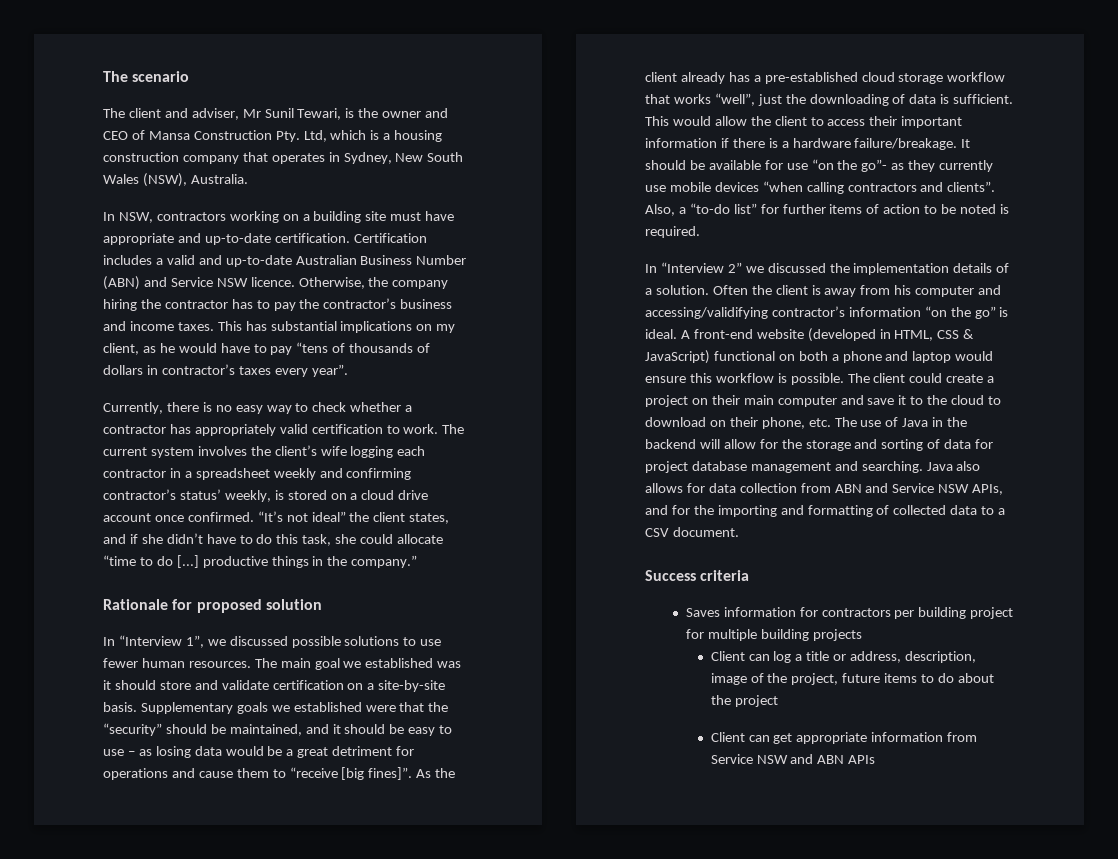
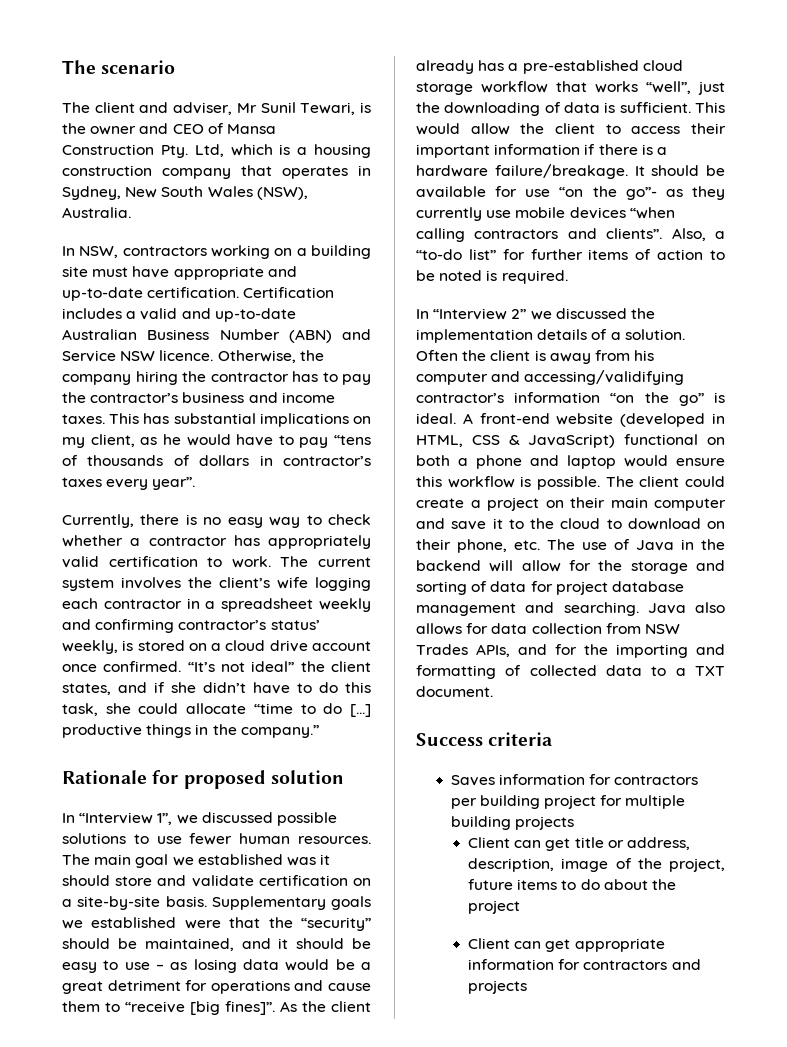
[834,483,970,493] ABN and Service NSW -> [644,624,680,634] [416,644,468,655] NSW Trades
[645,528,669,537] CSV -> [695,666,725,676] TXT
[773,651,803,663] log a -> [545,838,571,851] get
[947,732,978,742] [710,754,876,764] from Service NSW and ABN APIs -> [558,959,701,970] [468,980,528,994] for contractors and projects

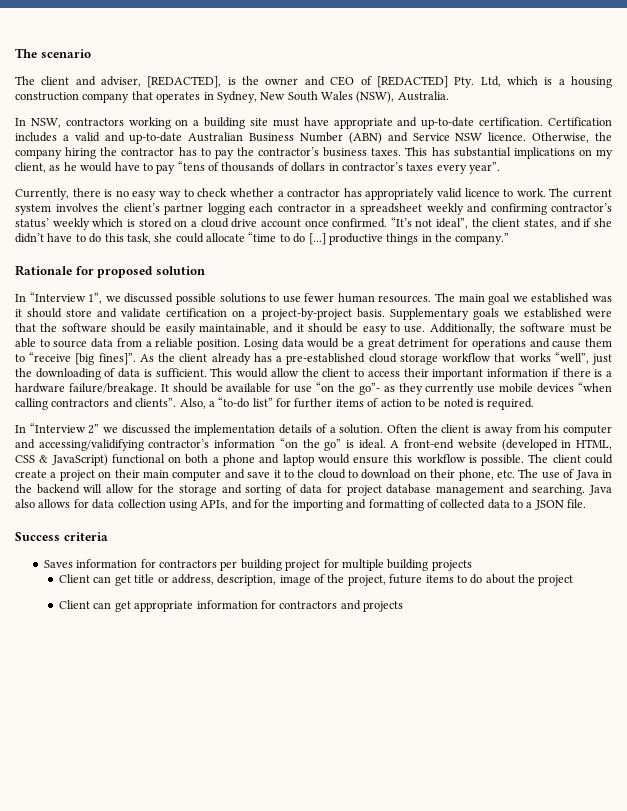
[236,102,356,115] Mr Sunil Tewari, -> [147,76,222,88] [REDACTED],
[226,124,276,134] [62,144,154,155] Mansa Construction -> [376,76,448,88] [REDACTED]
[248,392,335,403] and income -> (368, 152) none
[108,556,198,567] certification -> [464,188,500,197] licence
[277,577,308,589] wife -> [164,204,203,215] partner
[62,640,118,654] weekly, -> [52,218,124,230] weekly which
[251,661,295,672] ideal” -> [436,218,469,229] ideal”,
[77,896,161,910] site-by-site -> [261,308,352,320] project-by-project
[301,917,371,931] [62,938,234,951] “security” should be maintained, -> [61,323,269,335] software should be easily maintainable,
[124,959,237,973] use – as losing -> [404,323,612,335] [15,338,278,350] use. Additionally, the software must be able to source data from a reliable position. Losing
[605,623,680,634] [416,644,468,655] from NSW Trades -> [168,500,197,511] using
[695,666,725,676] [416,686,493,697] TXT document. -> [534,499,587,510] JSON file.

